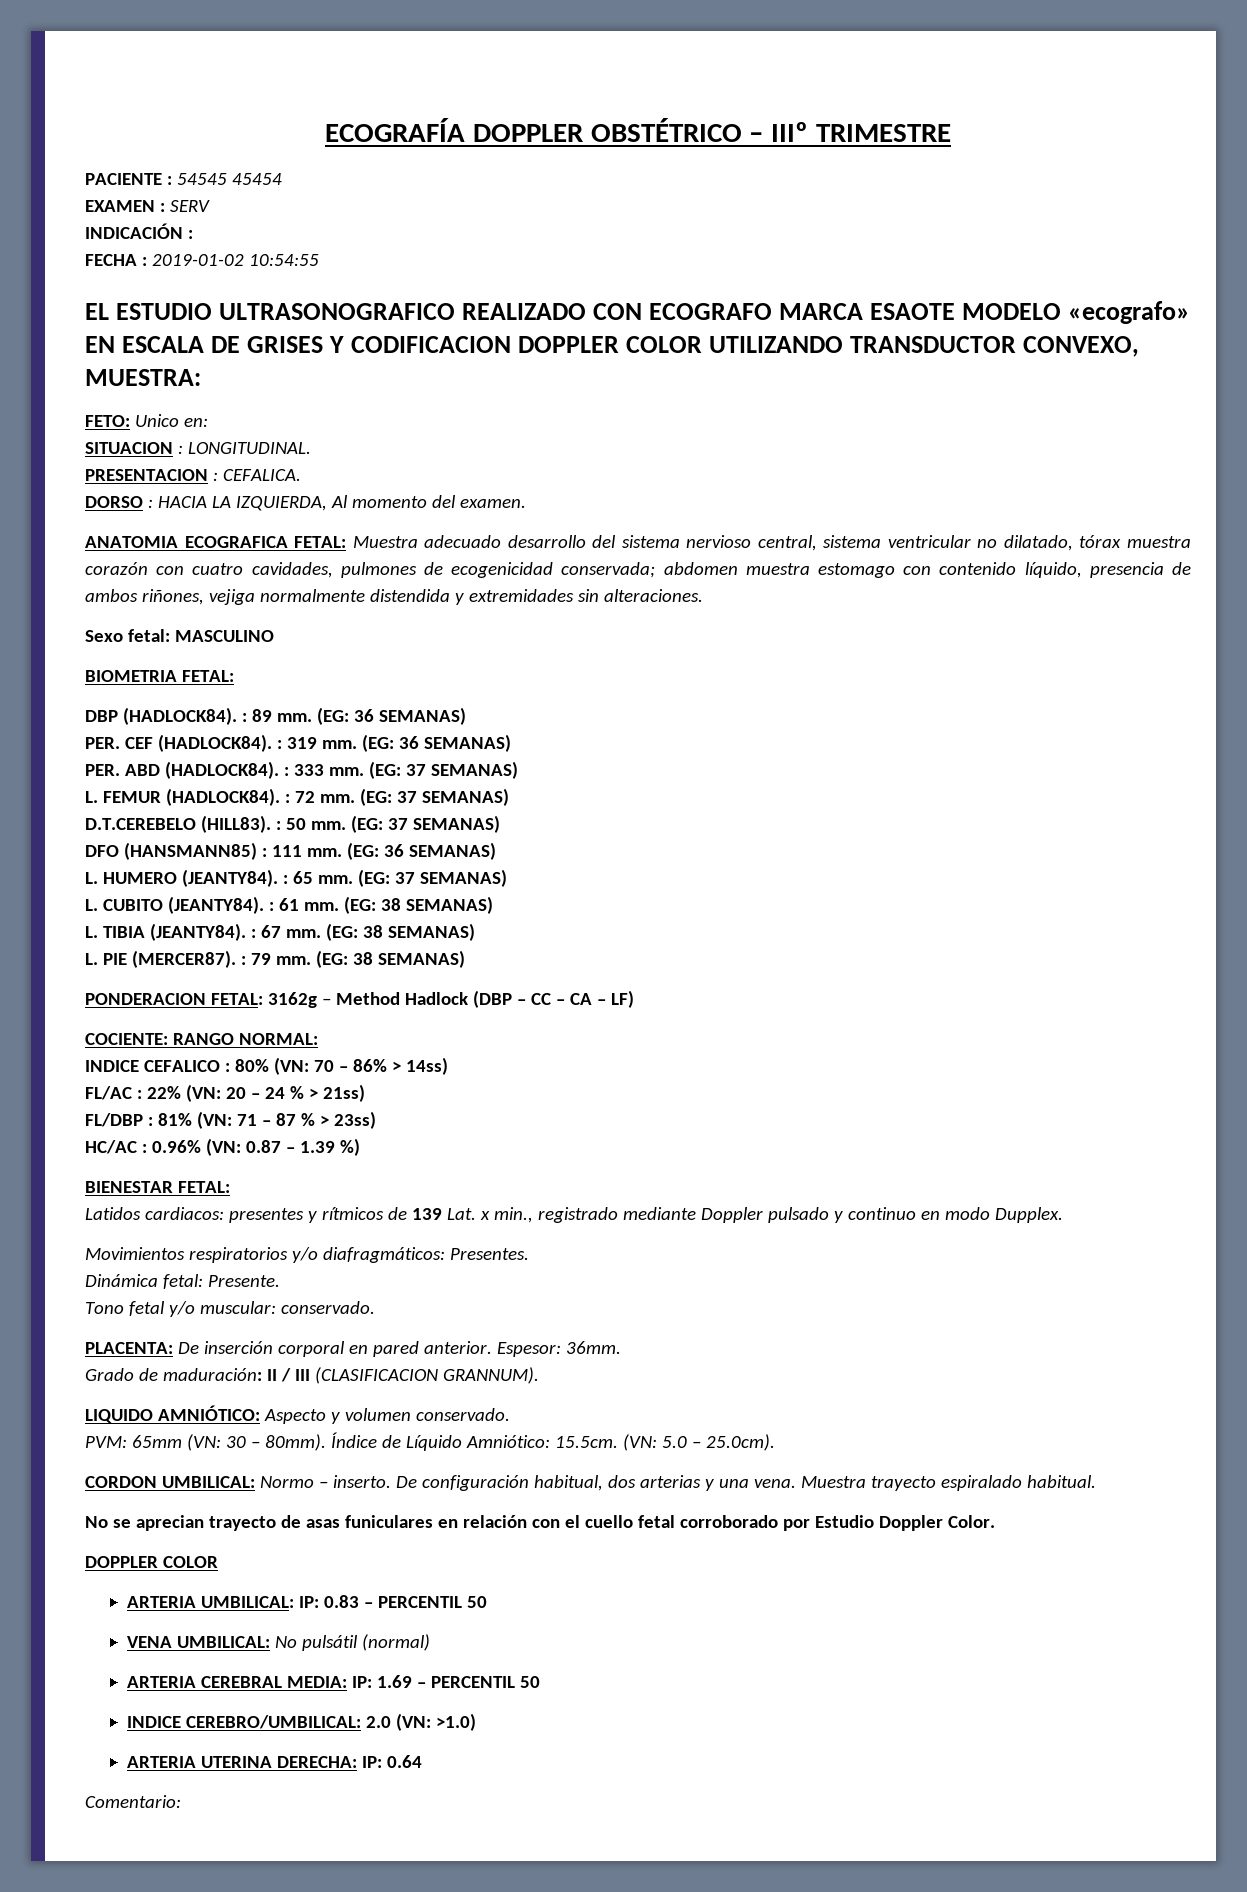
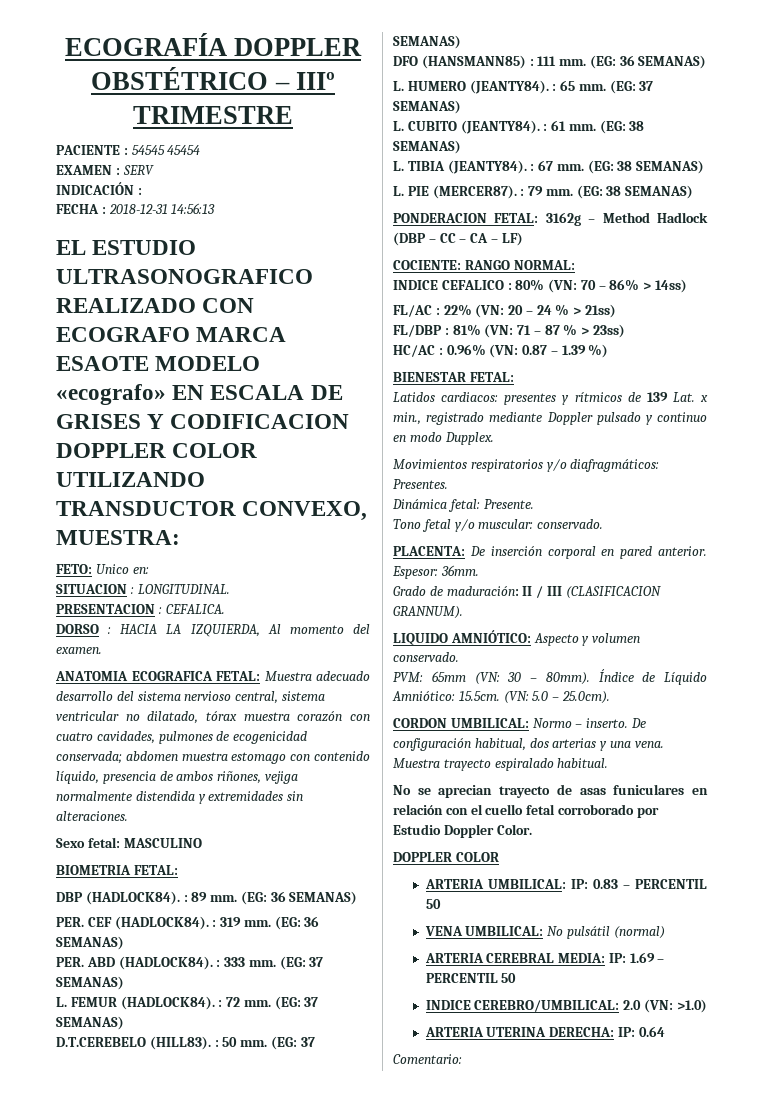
[151,254,319,266] 2019-01-02 10:54:55 -> [108,203,216,214] 2018-12-31 14:56:13

